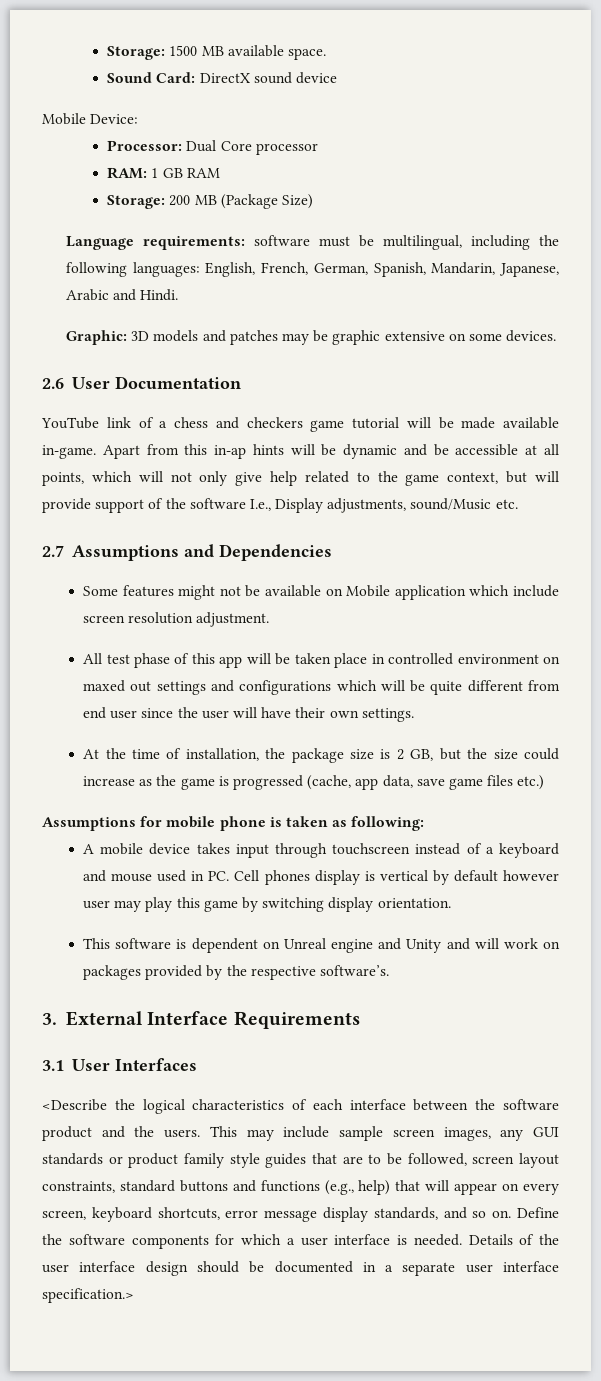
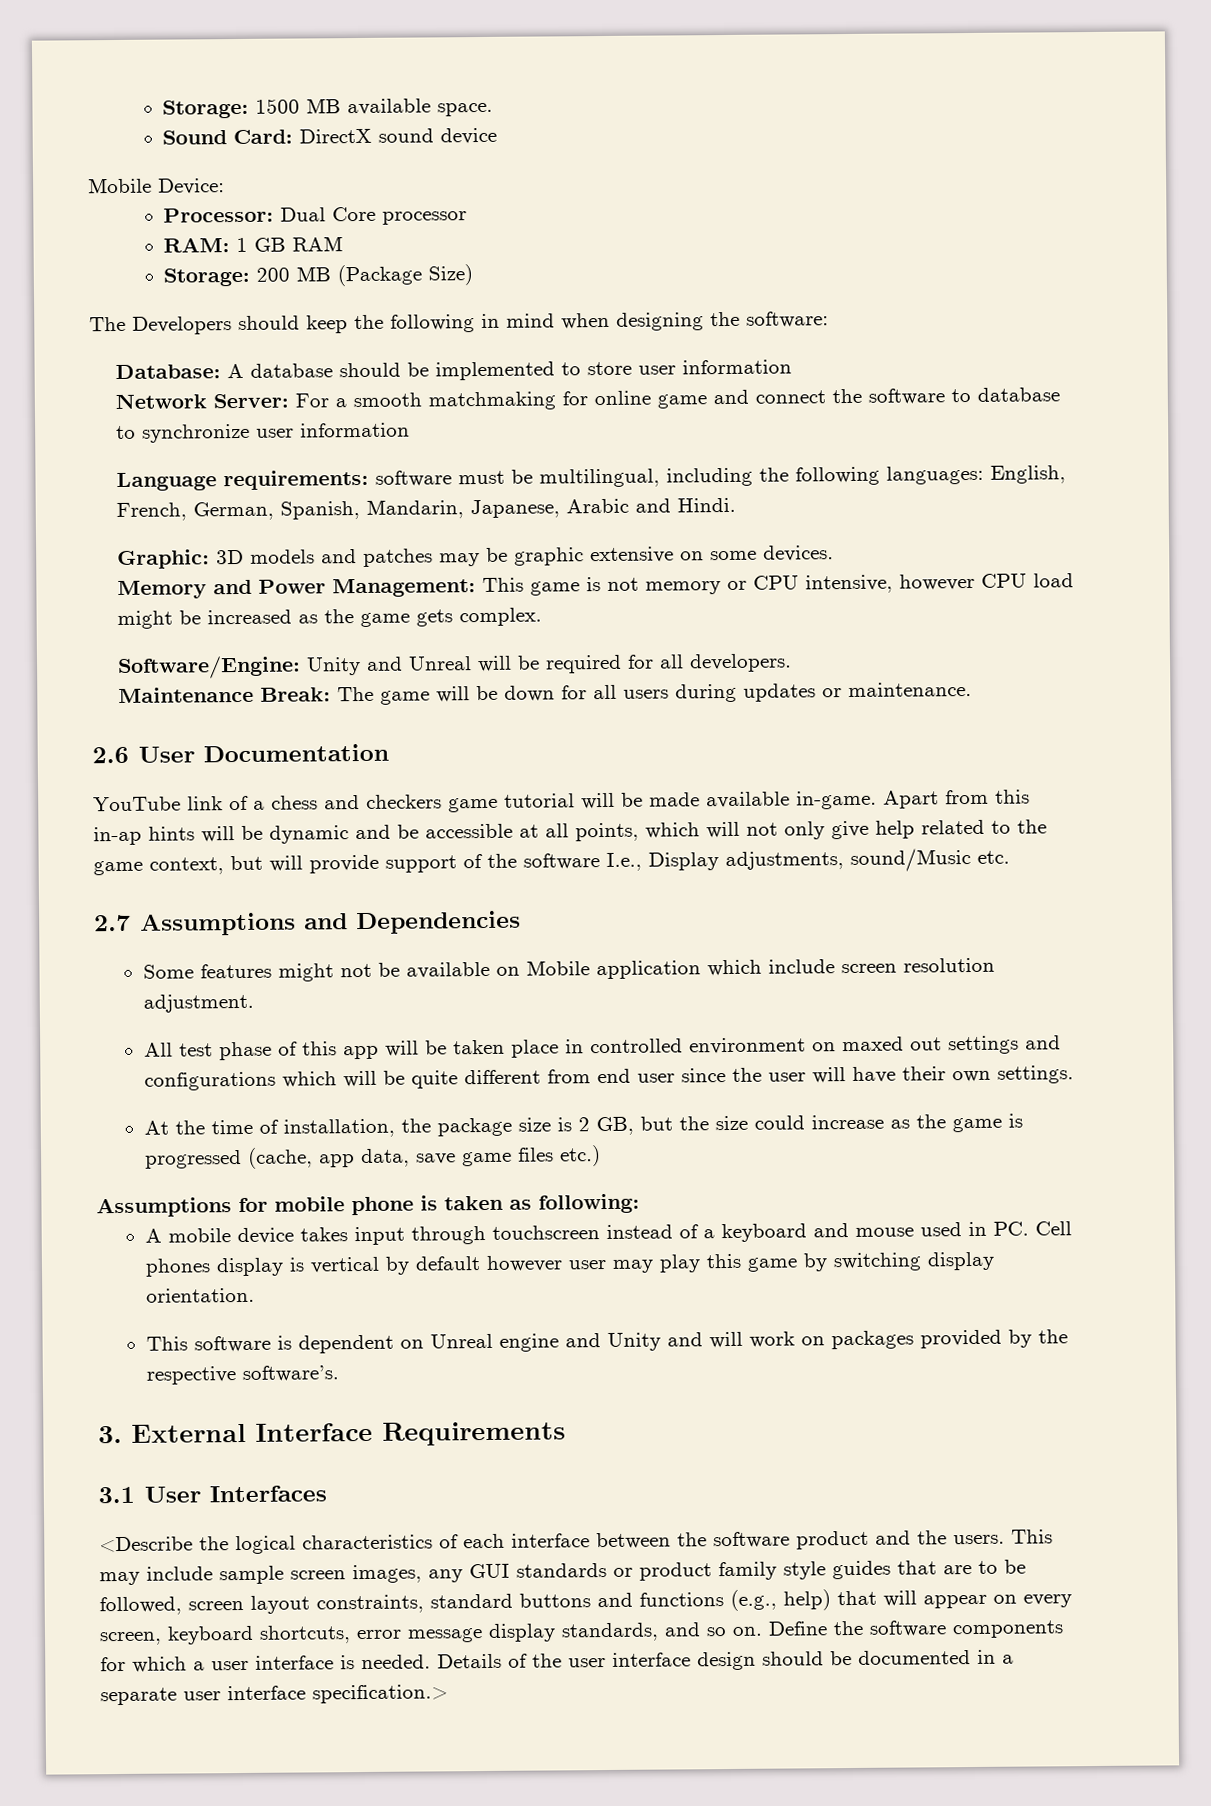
(313, 201) none -> [89,311,829,335] [115,359,793,381] [115,387,1061,411] [116,422,411,443] // The Developers should keep the following in mind when designing the software: // Database: A database should be implemented to store user information // Network Server: For a smooth matchmaking for online game and connect the software to database to synchronize user information
(557, 336) none -> [117,573,1075,599] [117,607,543,629] [117,653,793,679] [118,681,973,705] // Memory and Power Management: This game is not memory or CPU intensive, however CPU load might be increased as the game gets complex. // Software/Engine: Unity and Unreal will be required for all developers. // Maintenance Break: The game will be down for all users during updates or maintenance.

